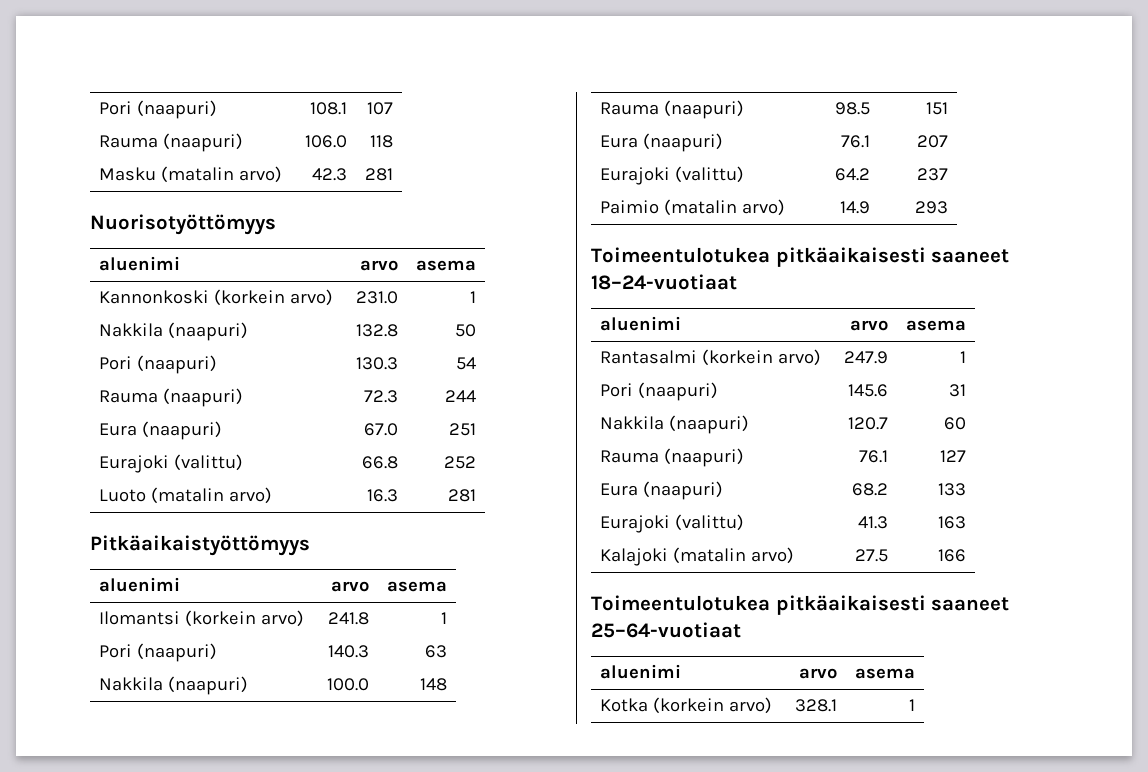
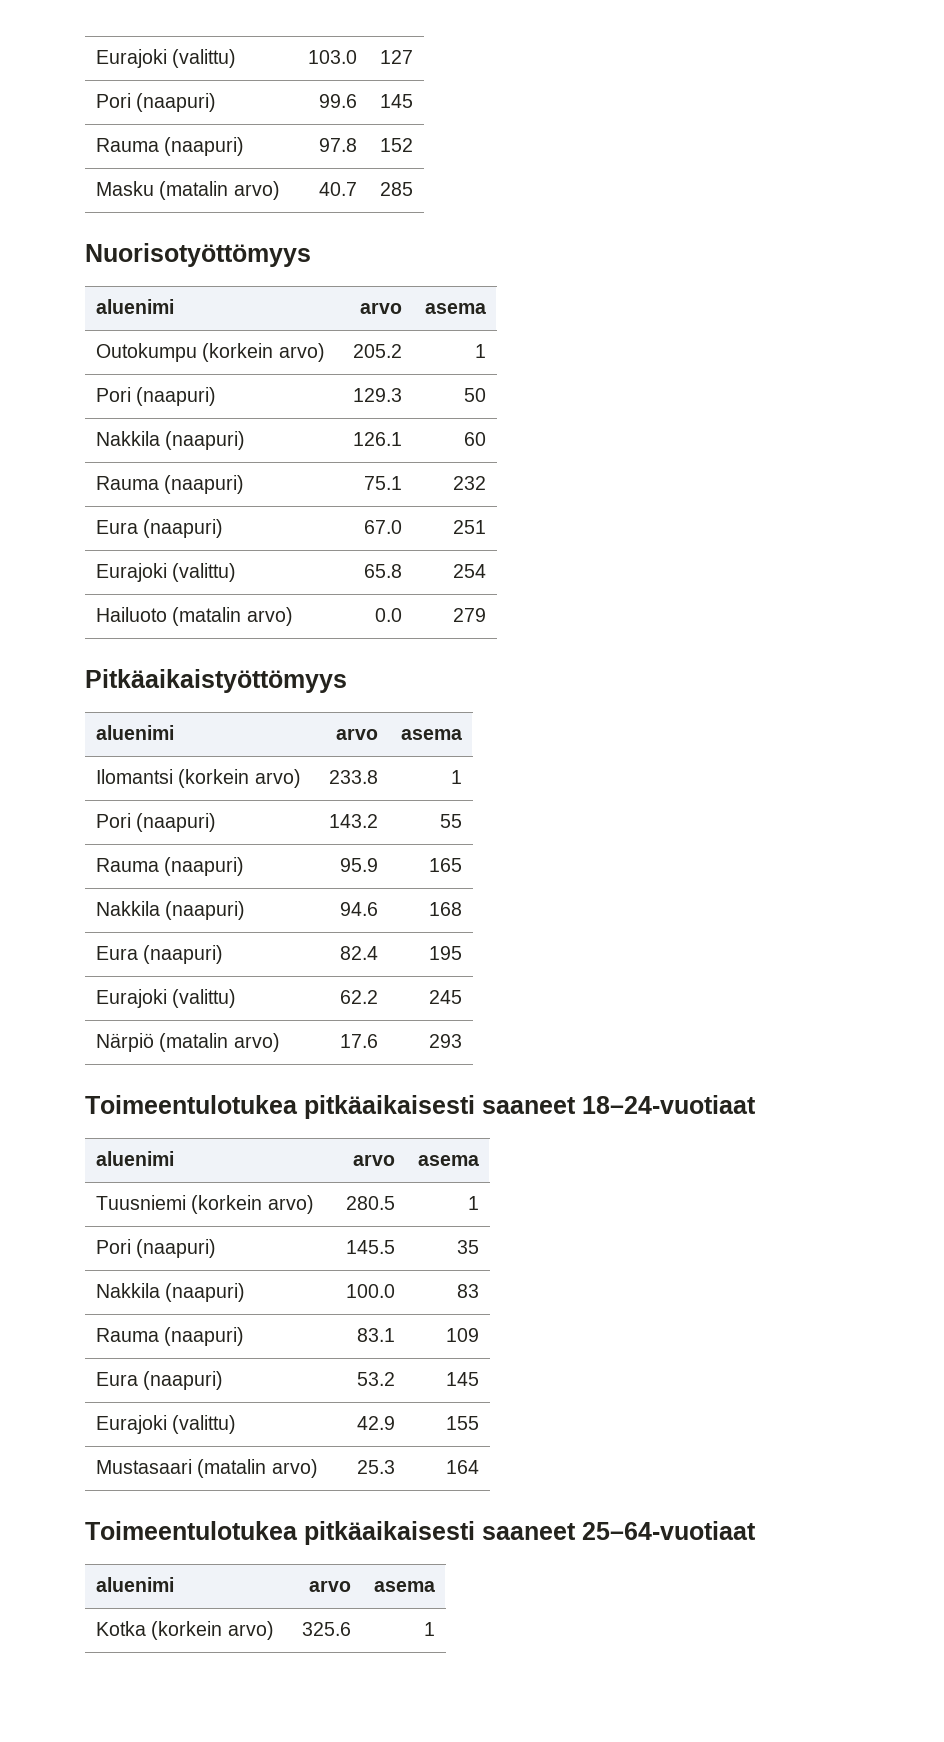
[98,100,217,119] [310,102,348,115] [367,102,394,115] [98,133,243,152] [305,135,348,148] [370,135,394,148] Pori (naapuri) | 108.1 | 107 // Rauma (naapuri) | 106.0 | 118 -> [96,49,237,68] [307,50,357,64] [379,50,413,64] [96,93,217,112] [318,94,357,108] [379,94,413,108] [96,137,245,156] [318,138,357,152] [379,138,413,152] Eurajoki (valittu) | 103.0 | 127 // Pori (naapuri) | 99.6 | 145 // Rauma (naapuri) | 97.8 | 152
[312,168,348,181] [365,168,394,181] 42.3 | 281 -> [318,182,357,196] [379,182,413,196] 40.7 | 285
[98,289,333,306] [356,291,399,304] [470,291,477,303] [98,322,248,341] [356,324,399,337] [455,324,477,337] [98,355,217,374] [356,357,399,370] [456,357,477,370] [98,388,243,407] [364,390,399,403] [445,390,477,402] Kannonkoski (korkein arvo) | 231.0 | 1 // Nakkila (naapuri) | 132.8 | 50 // Pori (naapuri) | 130.3 | 54 // Rauma (naapuri) | 72.3 | 244 -> [96,343,325,362] [352,344,402,358] [474,344,486,358] [96,387,217,406] [352,388,402,402] [463,388,486,402] [96,431,246,450] [352,432,402,446] [463,432,486,446] [96,475,245,494] [363,476,402,490] [452,476,486,490] Outokumpu (korkein arvo) | 205.2 | 1 // Pori (naapuri) | 129.3 | 50 // Nakkila (naapuri) | 126.1 | 60 // Rauma (naapuri) | 75.1 | 232
[362,456,399,469] [444,456,477,469] [98,487,272,504] [367,489,399,502] [448,489,477,502] 66.8 | 252 // Luoto (matalin arvo) | 16.3 | 281 -> [363,564,402,578] [452,564,486,578] [96,607,293,626] [374,608,402,622] [452,608,486,622] 65.8 | 254 // Hailuoto (matalin arvo) | 0.0 | 279
[328,612,370,625] [441,612,448,624] [98,643,217,662] [328,645,370,658] [425,645,448,658] [98,676,248,695] [327,678,370,691] [420,678,448,691] [599,100,744,119] [835,102,871,115] [926,102,949,115] [599,133,723,152] [841,135,871,148] [917,135,949,148] [599,166,744,185] [835,168,871,181] [917,168,949,181] [599,199,785,216] [840,201,871,214] 241.8 | 1 // Pori (naapuri) | 140.3 | 63 // Nakkila (naapuri) | 100.0 | 148 // Rauma (naapuri) | 98.5 | 151 // Eura (naapuri) | 76.1 | 207 // Eurajoki (valittu) | 64.2 | 237 // Paimio (matalin arvo) | 14.9 -> [328,770,378,784] [450,770,462,784] [96,813,217,832] [328,814,378,828] [439,814,462,828] [96,857,245,876] [339,858,378,872] [428,858,462,872] [96,901,246,920] [339,902,378,916] [428,902,462,916] [96,945,224,964] [339,946,378,960] [428,946,462,960] [96,989,237,1008] [339,990,378,1004] [428,990,462,1004] [96,1033,280,1052] [339,1034,378,1048] 233.8 | 1 // Pori (naapuri) | 143.2 | 55 // Rauma (naapuri) | 95.9 | 165 // Nakkila (naapuri) | 94.6 | 168 // Eura (naapuri) | 82.4 | 195 // Eurajoki (valittu) | 62.2 | 245 // Närpiö (matalin arvo) | 17.6
[599,349,821,366] [844,351,889,364] [960,351,967,363] [599,382,718,401] [848,384,889,397] [949,384,967,397] [599,415,749,434] [848,417,889,430] [944,417,967,430] [599,448,744,467] [859,450,889,463] [940,450,967,462] [599,481,723,500] [852,483,889,496] [938,483,967,496] [599,514,744,533] [858,516,889,529] [938,516,967,529] [599,547,794,566] [855,549,889,562] [938,549,967,562] Rantasalmi (korkein arvo) | 247.9 | 1 // Pori (naapuri) | 145.6 | 31 // Nakkila (naapuri) | 120.7 | 60 // Rauma (naapuri) | 76.1 | 127 // Eura (naapuri) | 68.2 | 133 // Eurajoki (valittu) | 41.3 | 163 // Kalajoki (matalin arvo) | 27.5 | 166 -> [96,1195,314,1214] [345,1196,395,1210] [467,1196,479,1210] [96,1239,217,1258] [345,1240,395,1254] [456,1240,479,1254] [96,1283,246,1302] [345,1284,395,1298] [456,1284,479,1298] [96,1327,245,1346] [356,1328,395,1342] [445,1328,479,1342] [96,1371,224,1390] [356,1372,395,1386] [445,1372,479,1386] [96,1415,237,1434] [356,1416,395,1430] [445,1416,479,1430] [96,1459,318,1478] [356,1460,395,1474] [445,1460,479,1474] Tuusniemi (korkein arvo) | 280.5 | 1 // Pori (naapuri) | 145.5 | 35 // Nakkila (naapuri) | 100.0 | 83 // Rauma (naapuri) | 83.1 | 109 // Eura (naapuri) | 53.2 | 145 // Eurajoki (valittu) | 42.9 | 155 // Mustasaari (matalin arvo) | 25.3 | 164
[795,699,838,712] 328.1 -> [301,1622,351,1636] 325.6

